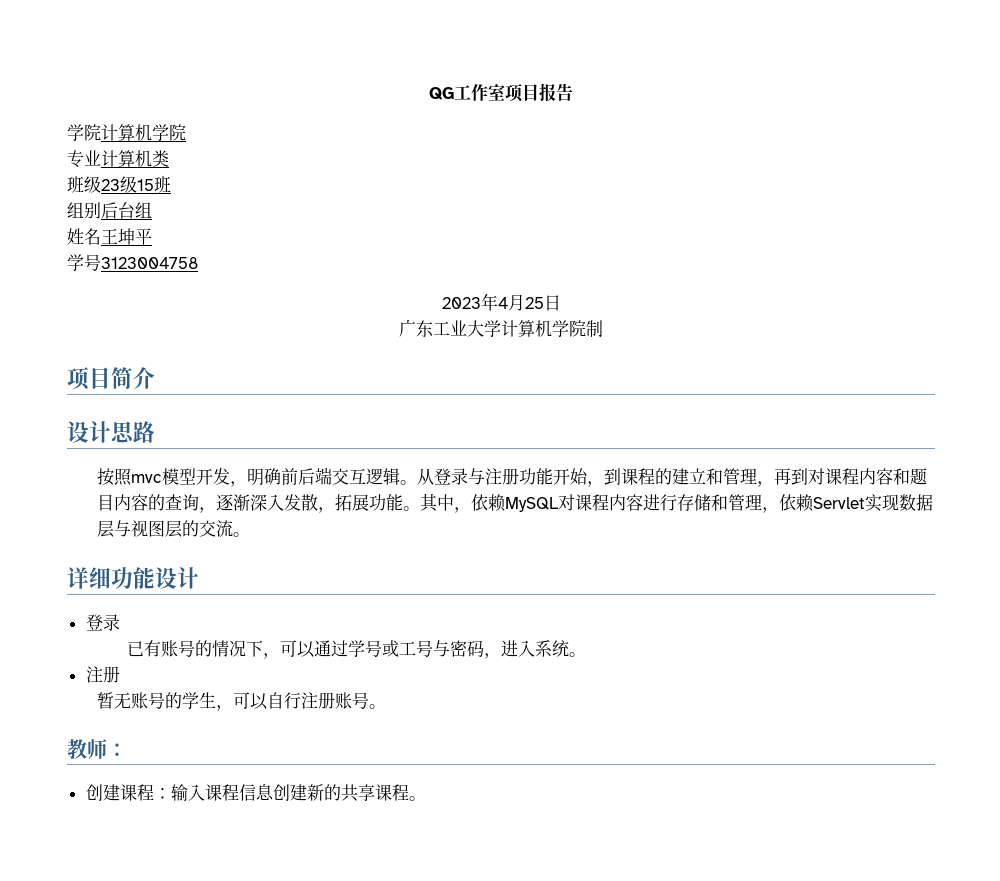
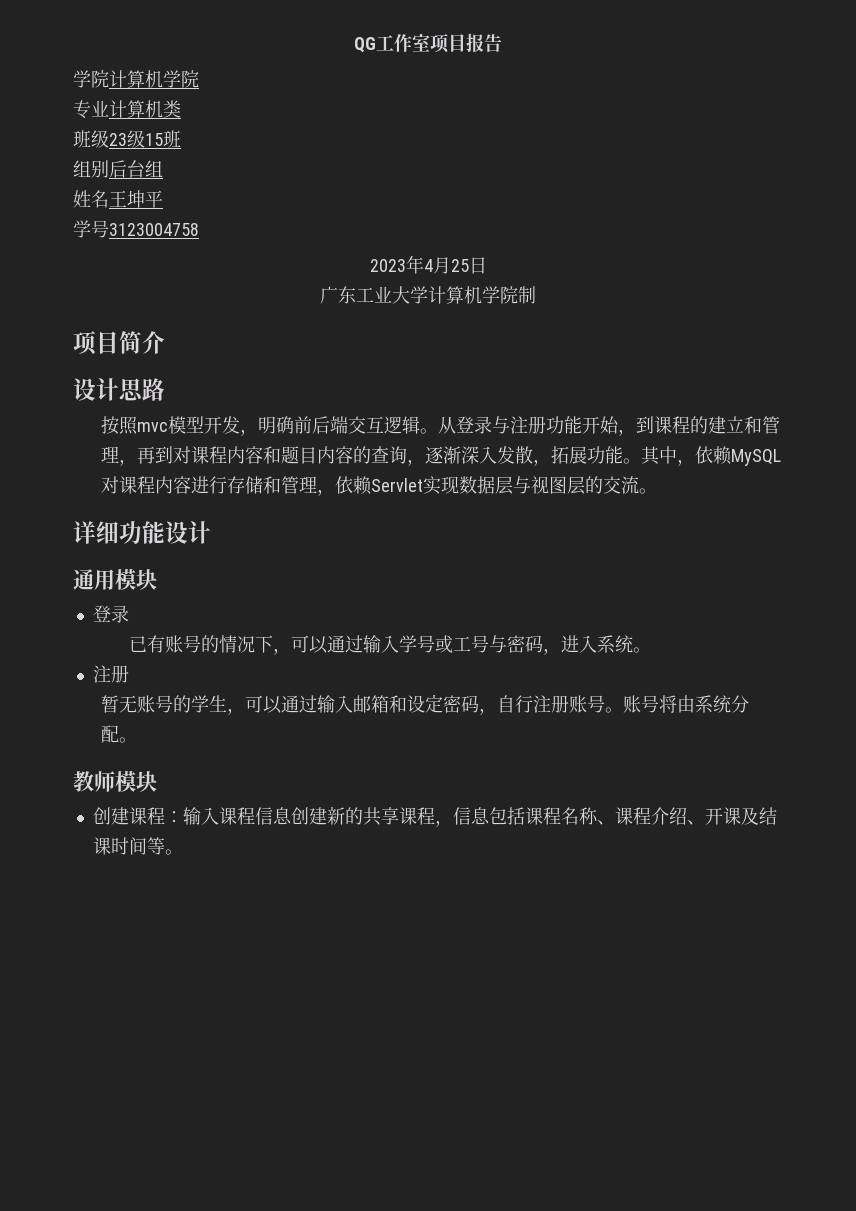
(199, 578) none -> [73,569,157,590] // 通用模块
(349, 648) none -> [362,635,399,653] 输入
(269, 701) none -> [280,694,497,715] 通过输入邮箱和设定密码，
(387, 706) none -> [622,695,749,713] [100,725,137,743] 账号将由系统分配。
[107,743,127,757] ： -> [115,771,157,792] 模块
(409, 792) none -> [434,807,777,827] [92,837,165,855] ，信息包括课程名称、课程介绍、开课及结课时间等

